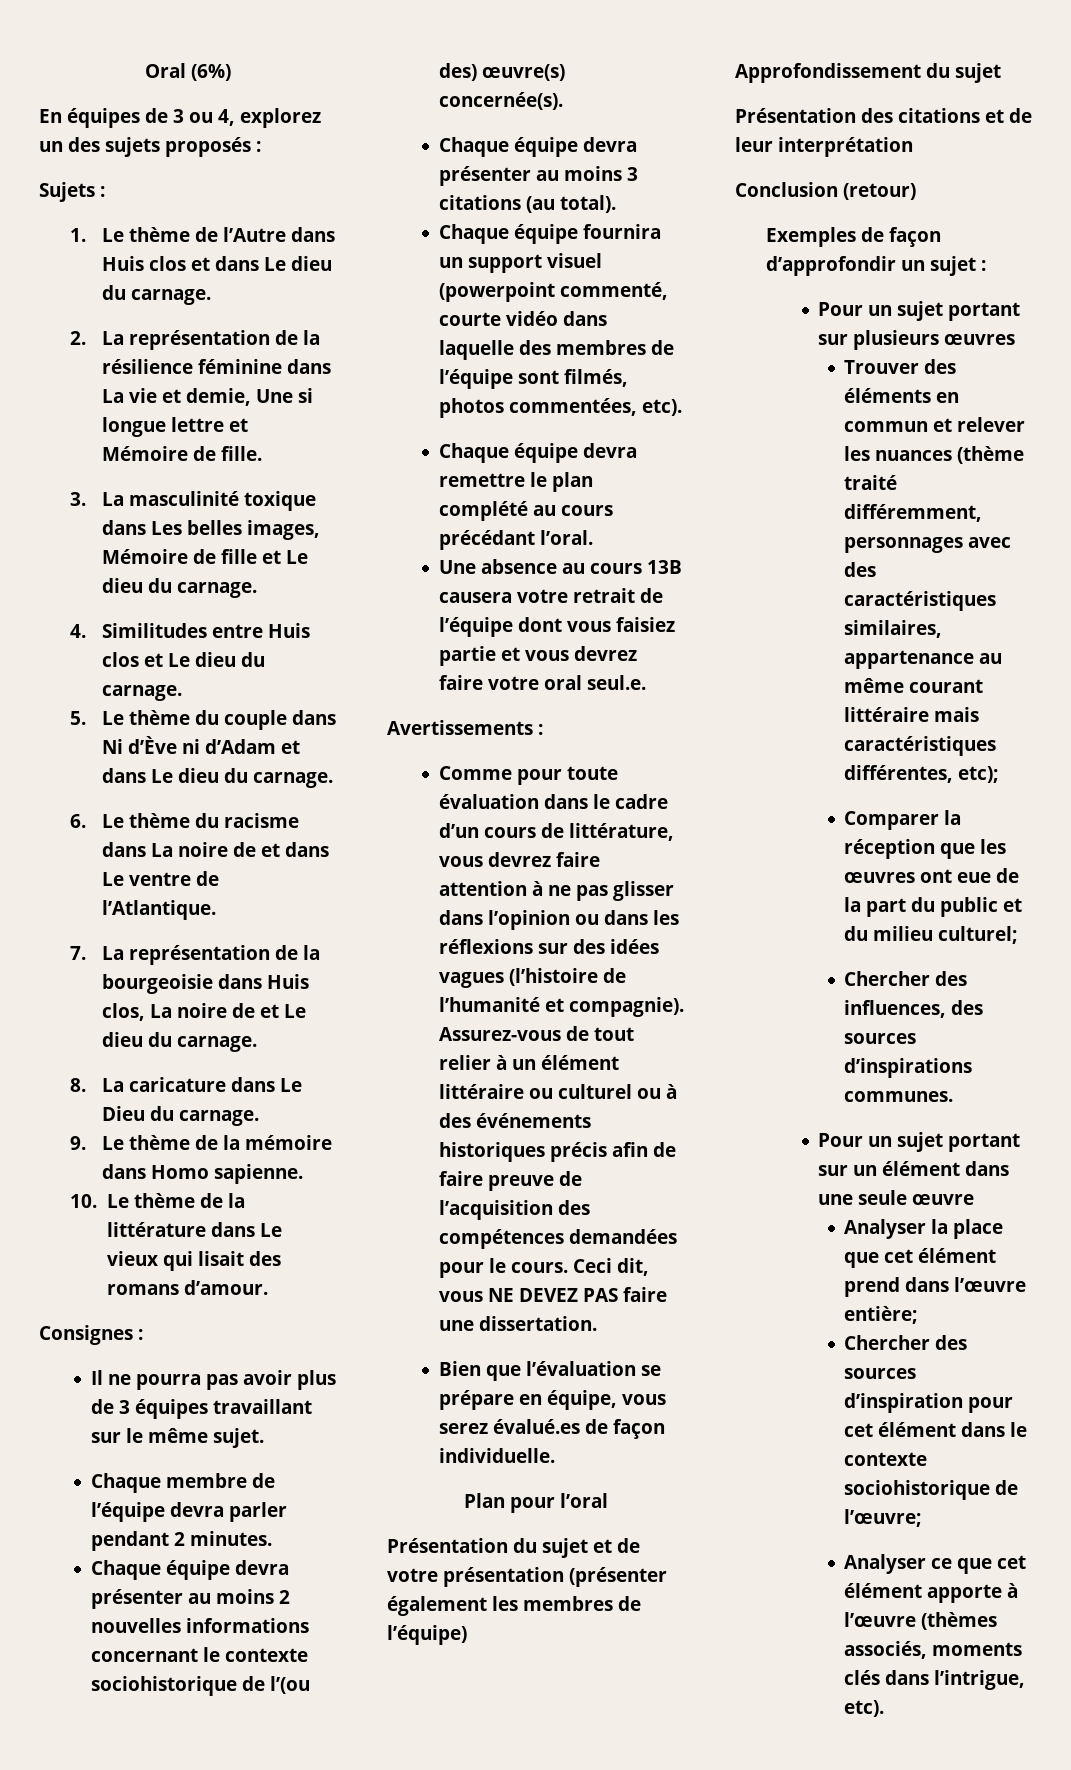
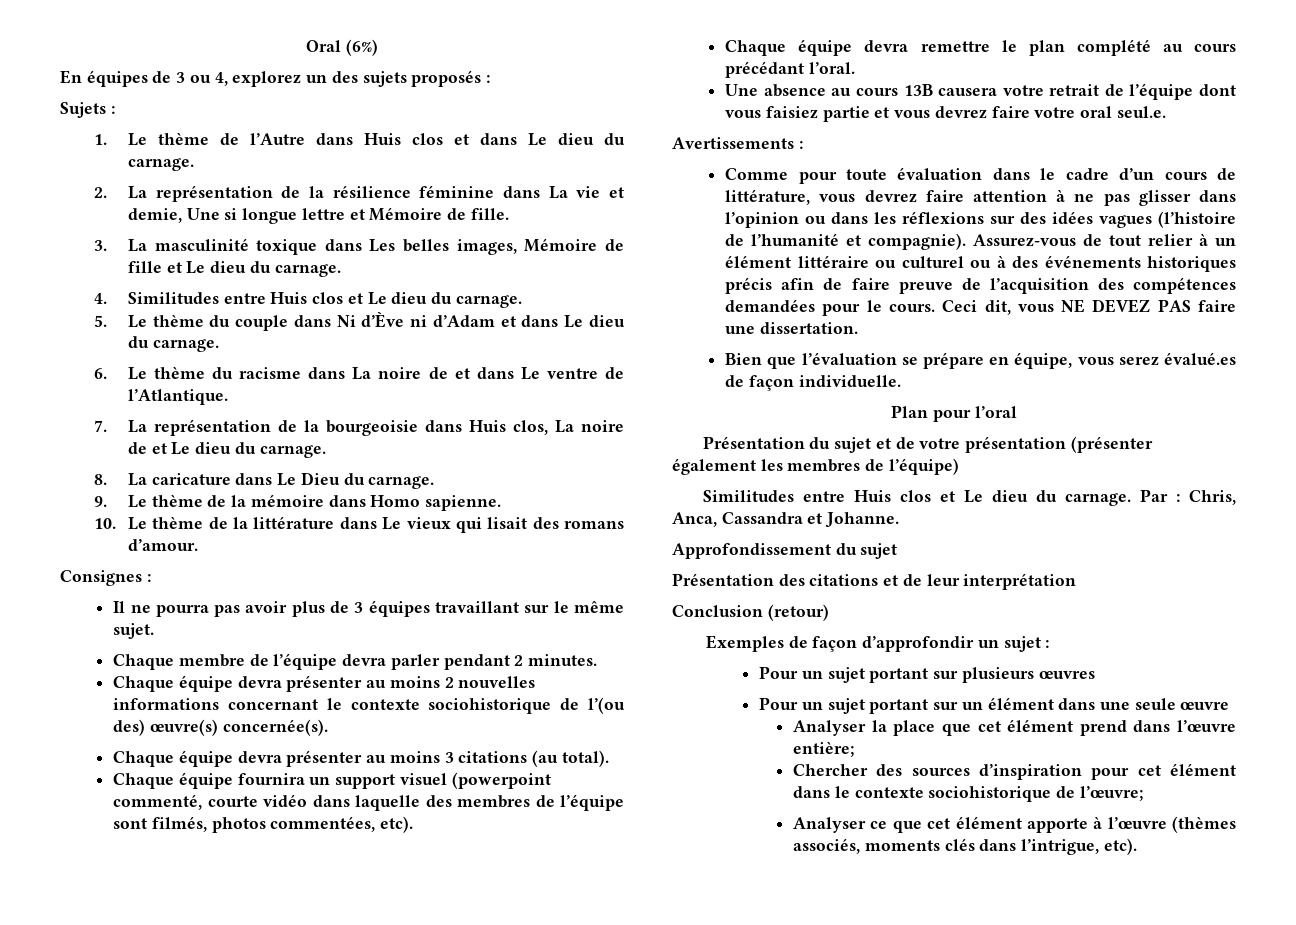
(467, 1635) none -> [702,489,1236,506] [672,512,900,528] // Similitudes entre Huis clos et Le dieu du carnage. Par : Chris, Anca, Cassandra et Johanne.
[844,359,957,374] [844,388,960,403] [844,417,1026,432] [844,446,1025,464] [844,475,898,490] [844,504,983,522] [844,537,1012,553] [844,562,877,577] [844,591,997,611] [844,620,943,638] [844,650,1003,669] [844,678,984,693] [844,707,980,722] [844,736,997,756] [844,765,1000,783] [844,810,962,830] [844,839,1007,859] [844,868,1020,883] [844,897,1023,917] [844,926,1019,944] [844,971,968,986] [844,1000,984,1018] [844,1033,917,1044] [844,1058,973,1078] [844,1091,954,1102] // Trouver des éléments en commun et relever les nuances (thème traité différemment, personnages avec des caractéristiques similaires, appartenance au même courant littéraire mais caractéristiques différentes, etc); // Comparer la réception que les œuvres ont eue de la part du public et du milieu culturel; // Chercher des influences, des sources d’inspirations communes. -> (1095, 675) none

